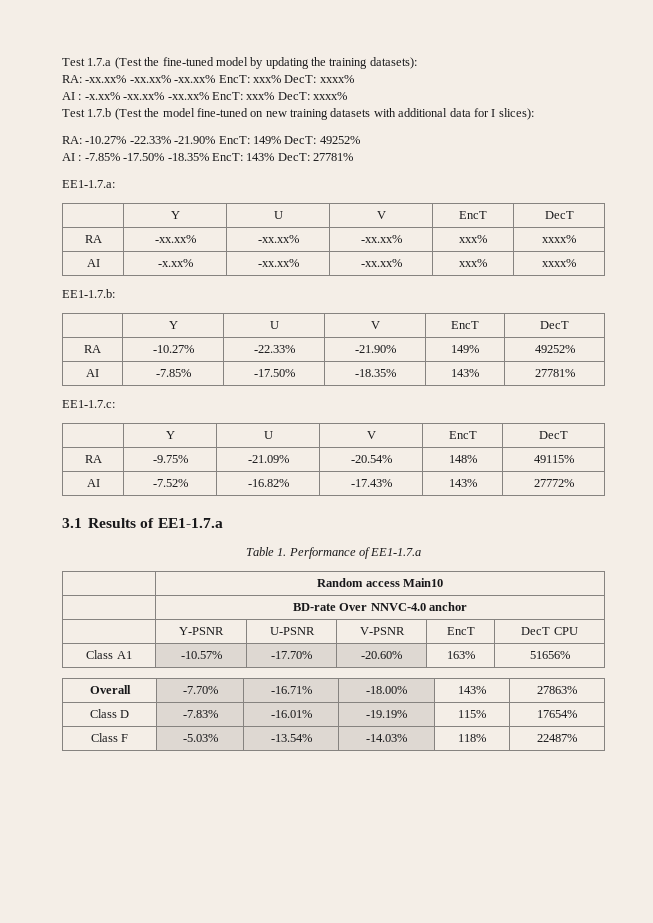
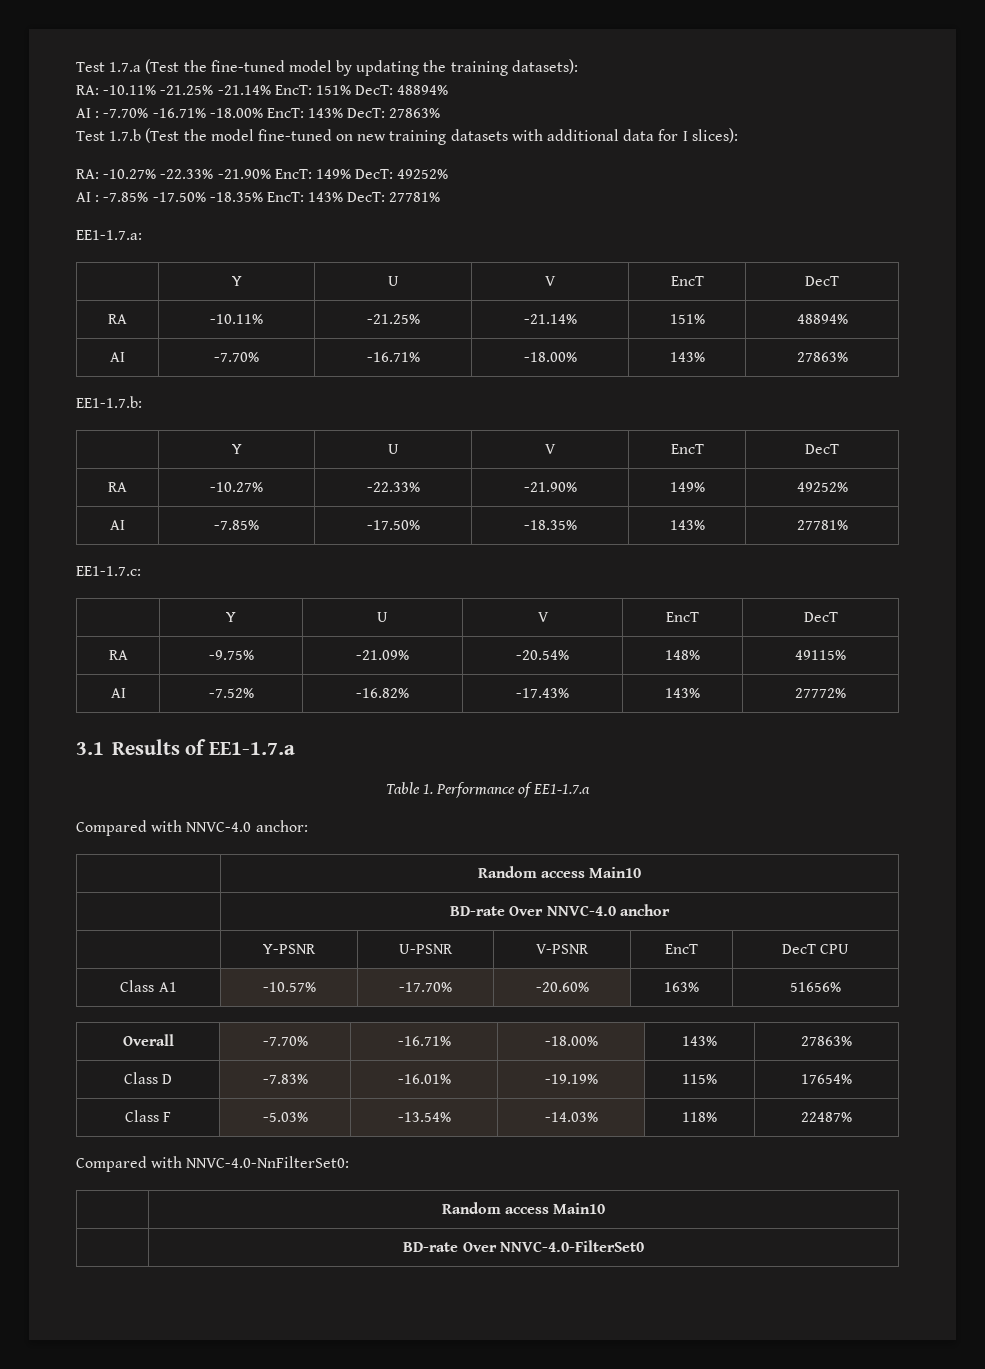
[85,75,354,83] [62,92,347,100] -xx.xx% -xx.xx% -xx.xx% EncT: xxx% DecT: xxxx% // AI : -x.xx% -xx.xx% -xx.xx% EncT: xxx% DecT: xxxx% -> [103,85,449,95] [76,108,441,118] -10.11% -21.25% -21.14% EncT: 151% DecT: 48894% // AI : -7.70% -16.71% -18.00% EncT: 143% DecT: 27863%
[154,235,196,243] [257,235,299,243] [360,235,402,243] [459,235,487,243] [542,235,576,243] [86,259,100,267] [157,259,193,267] [257,259,299,267] [360,259,402,267] [459,259,487,267] [542,259,576,267] -xx.xx% | -xx.xx% | -xx.xx% | xxx% | xxxx% // AI | -x.xx% | -xx.xx% | -xx.xx% | xxx% | xxxx% -> [210,314,263,324] [366,314,420,324] [523,314,577,324] [669,314,705,324] [796,314,848,324] [110,352,125,362] [214,352,259,362] [366,352,420,362] [523,352,577,362] [669,352,705,362] [796,352,848,362] -10.11% | -21.25% | -21.14% | 151% | 48894% // AI | -7.70% | -16.71% | -18.00% | 143% | 27863%
(422, 552) none -> [76,820,308,836] // Compared with NNVC-4.0 anchor:
(577, 738) none -> [76,1156,350,1172] [441,1202,606,1214] [403,1240,644,1252] // Compared with NNVC-4.0-NnFilterSet0: // | Random access Main10 // | BD-rate Over NNVC-4.0-FilterSet0

